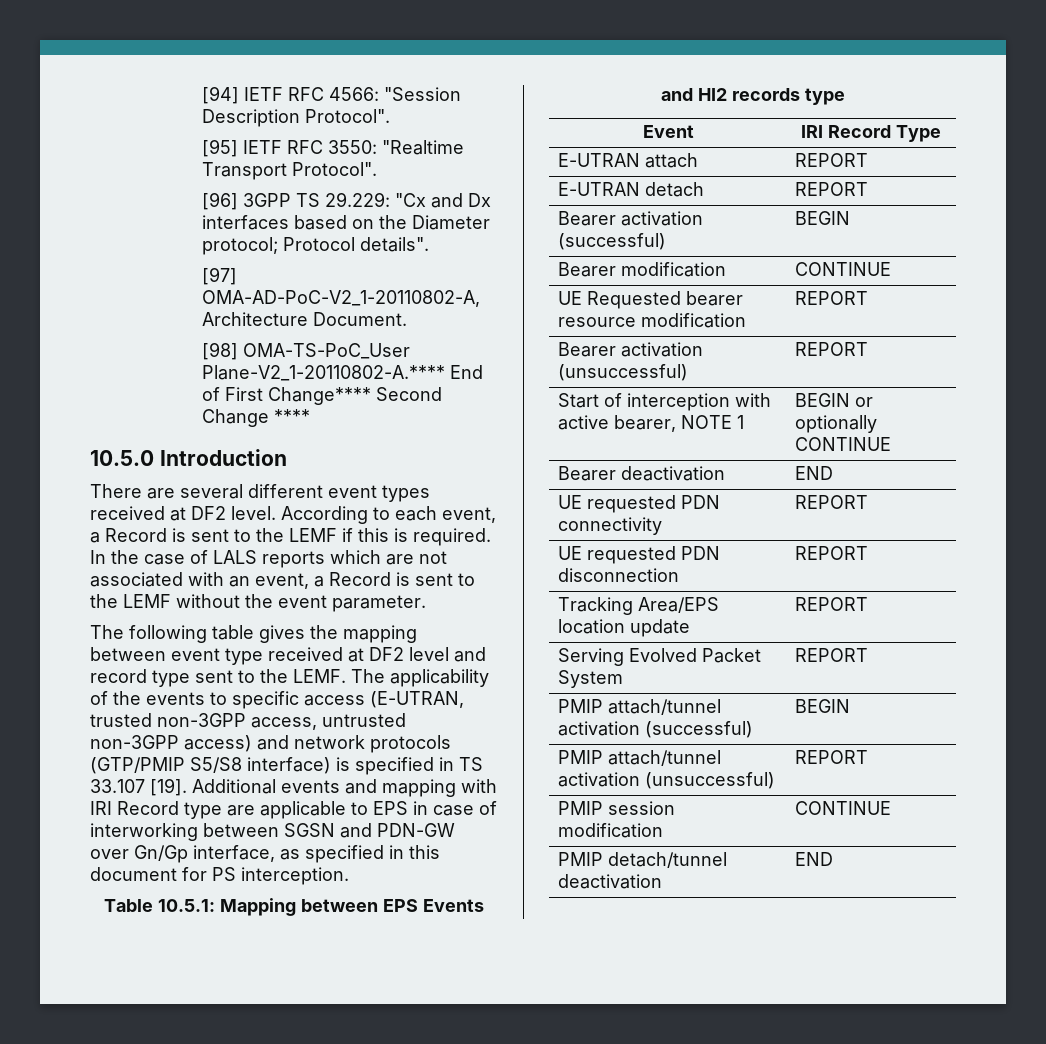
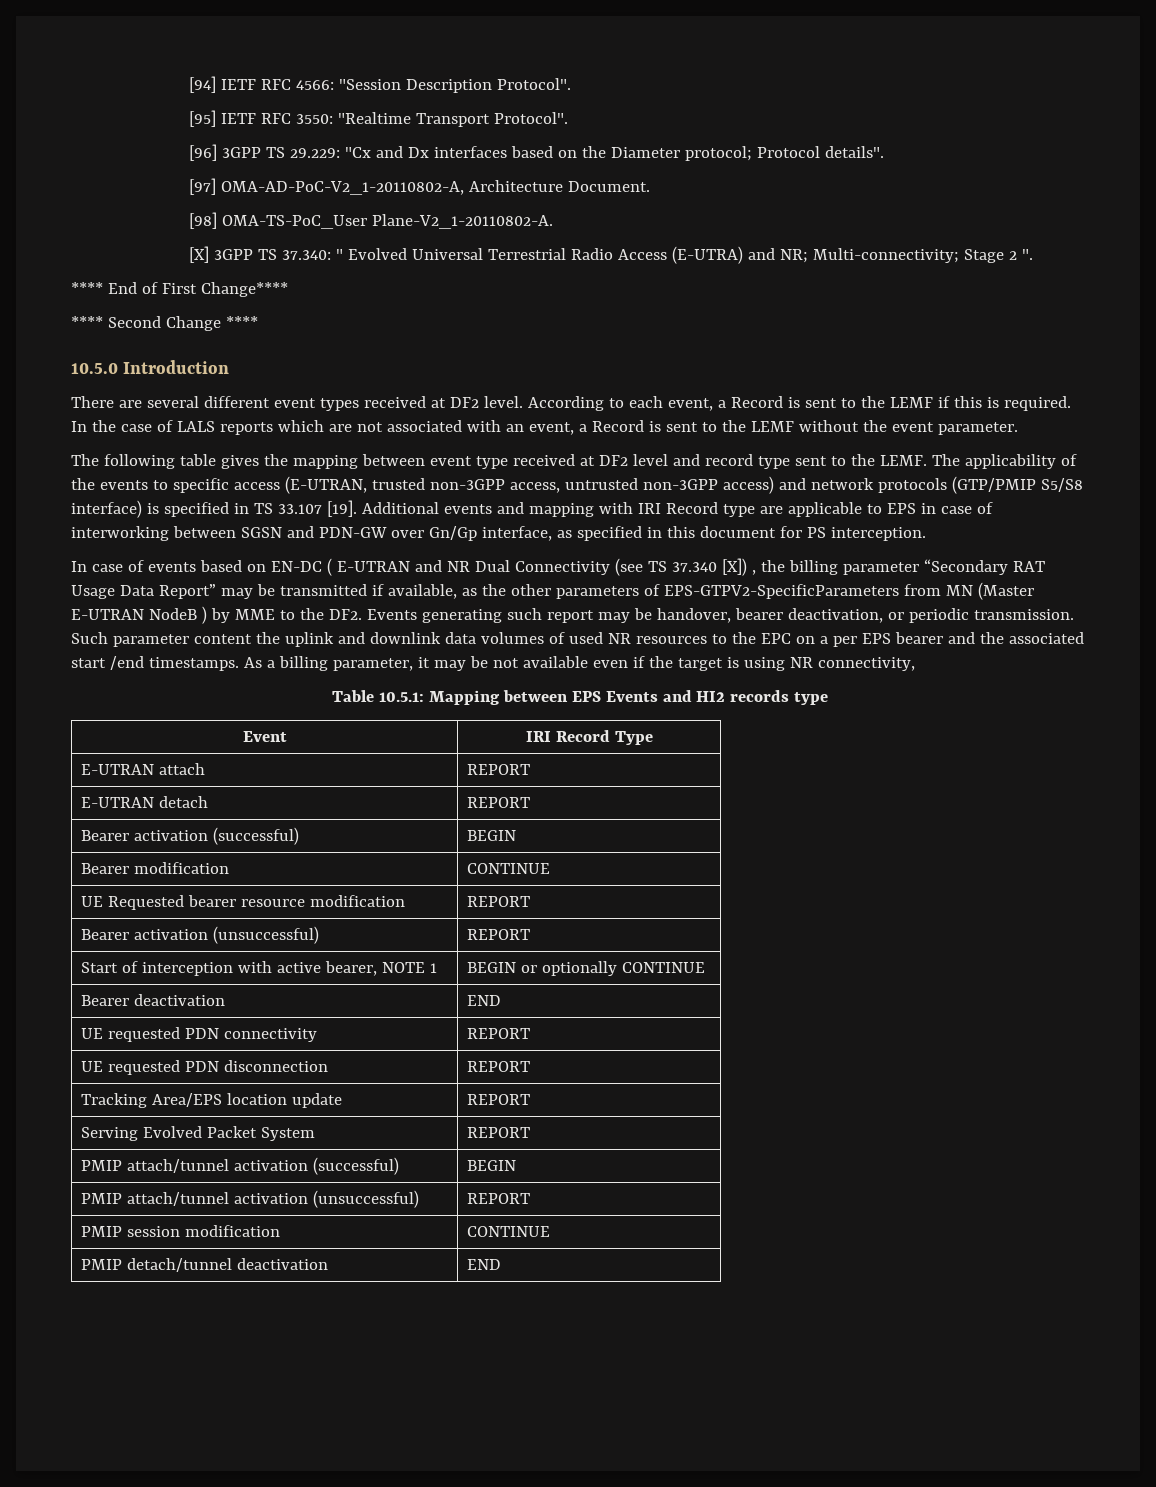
[201,365,445,381] Plane-V2_1-20110802-A.**** -> [372,214,554,229] [189,246,1034,264] [71,282,103,294] Plane-V2_1-20110802-A. // [X] 3GPP TS 37.340: " Evolved Universal Terrestrial Radio Access (E-UTRA) and NR; Multi-connectivity; Stage 2 ". // ****
(371, 396) none -> [71,316,103,328] // ****
(349, 876) none -> [71,558,1045,576] [71,582,1034,600] [71,606,1074,624] [71,632,1084,647] [71,656,915,671] // In case of events based on EN-DC ( E-UTRAN and NR Dual Connectivity (see TS 37.340 [X]) , the billing parameter “Secondary RAT Usage Data Report” may be transmitted if available, as the other parameters of EPS-GTPV2-SpecificParameters from MN (Master E-UTRAN NodeB ) by MME to the DF2. Events generating such report may be handover, bearer deactivation, or periodic transmission. Such parameter content the uplink and downlink data volumes of used NR resources to the EPC on a per EPS bearer and the associated start /end timestamps. As a billing parameter, it may be not available even if the target is using NR connectivity,

